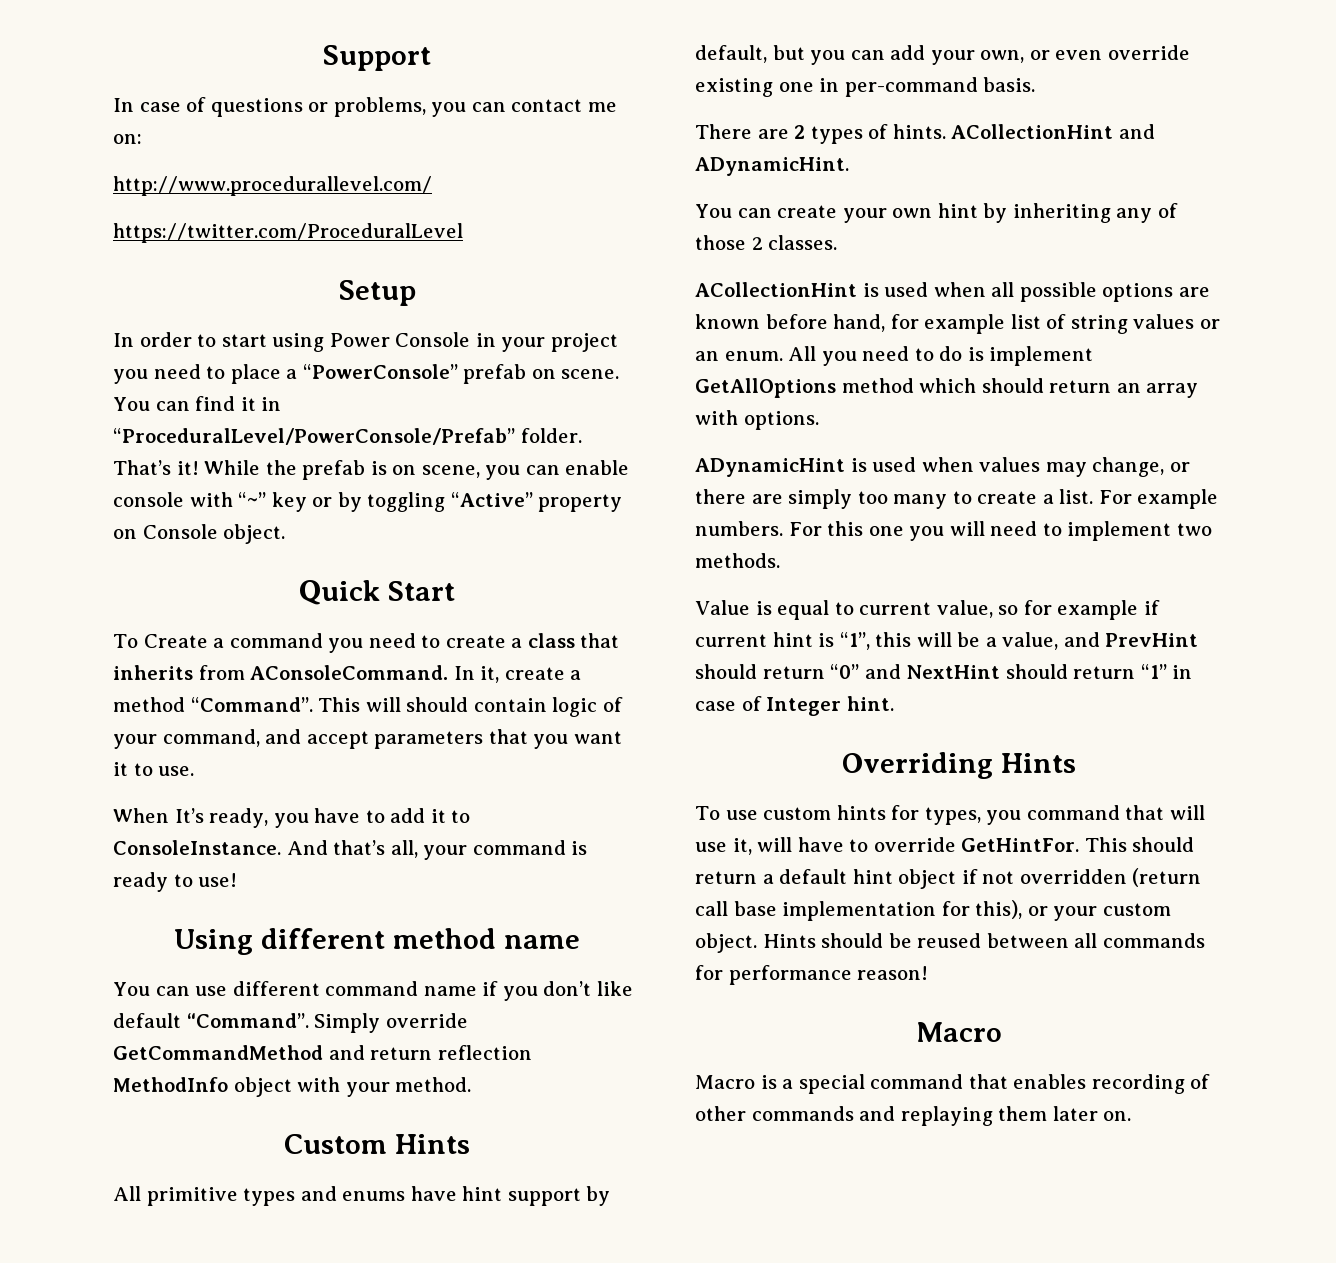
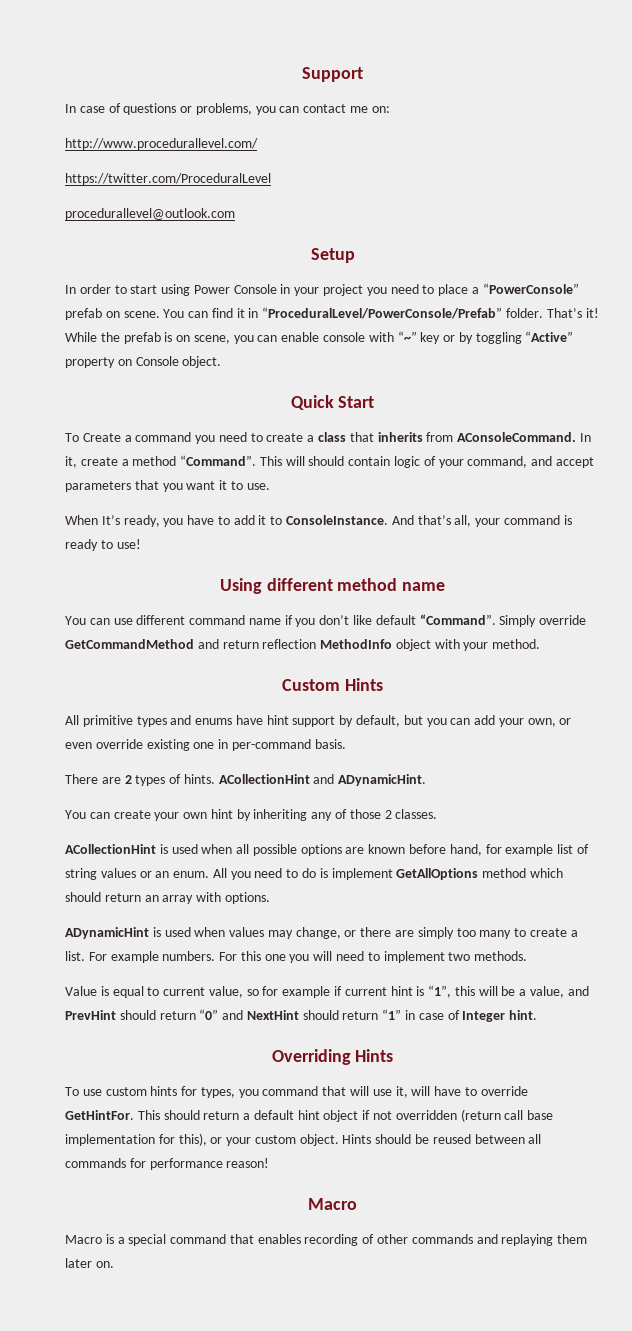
(463, 233) none -> [65,208,235,220] // procedurallevel@outlook.com

